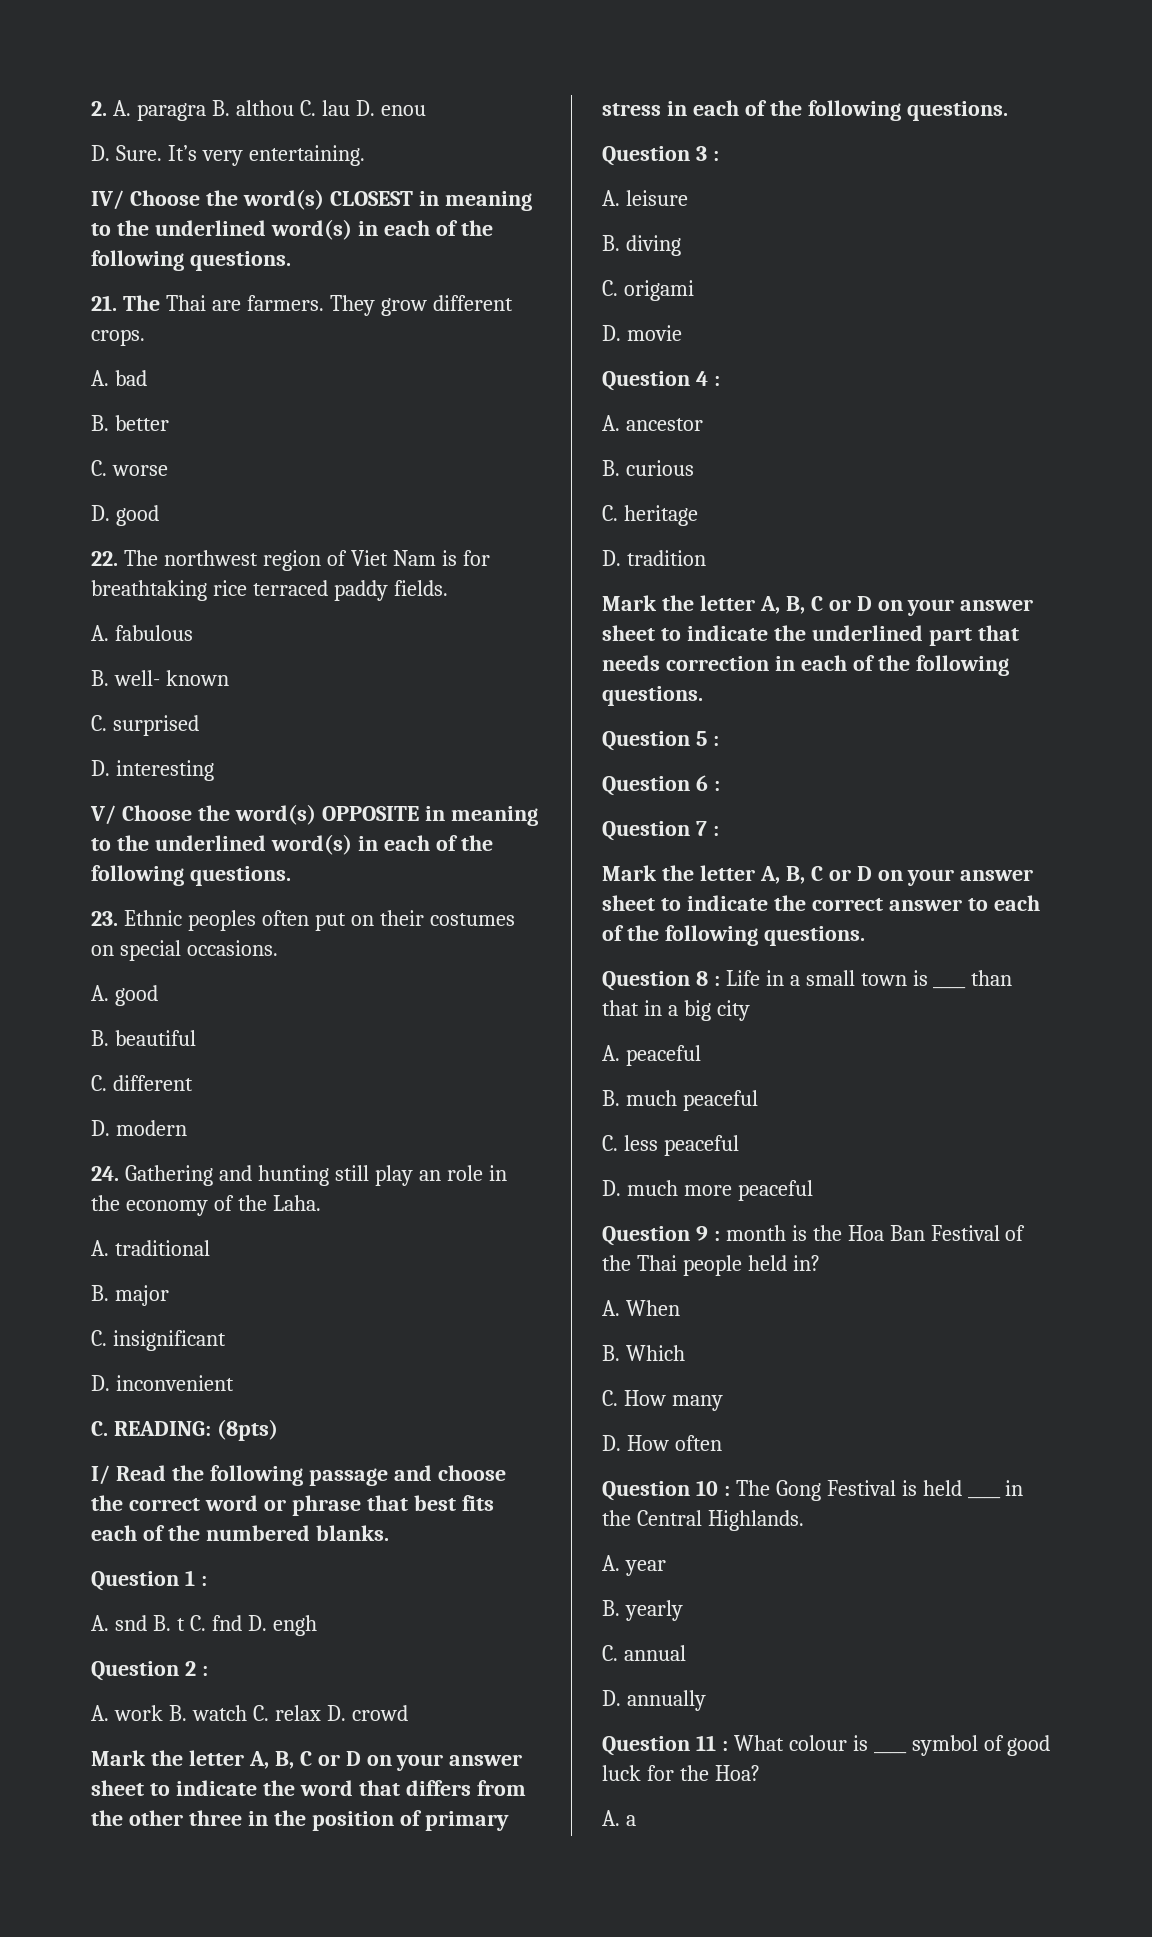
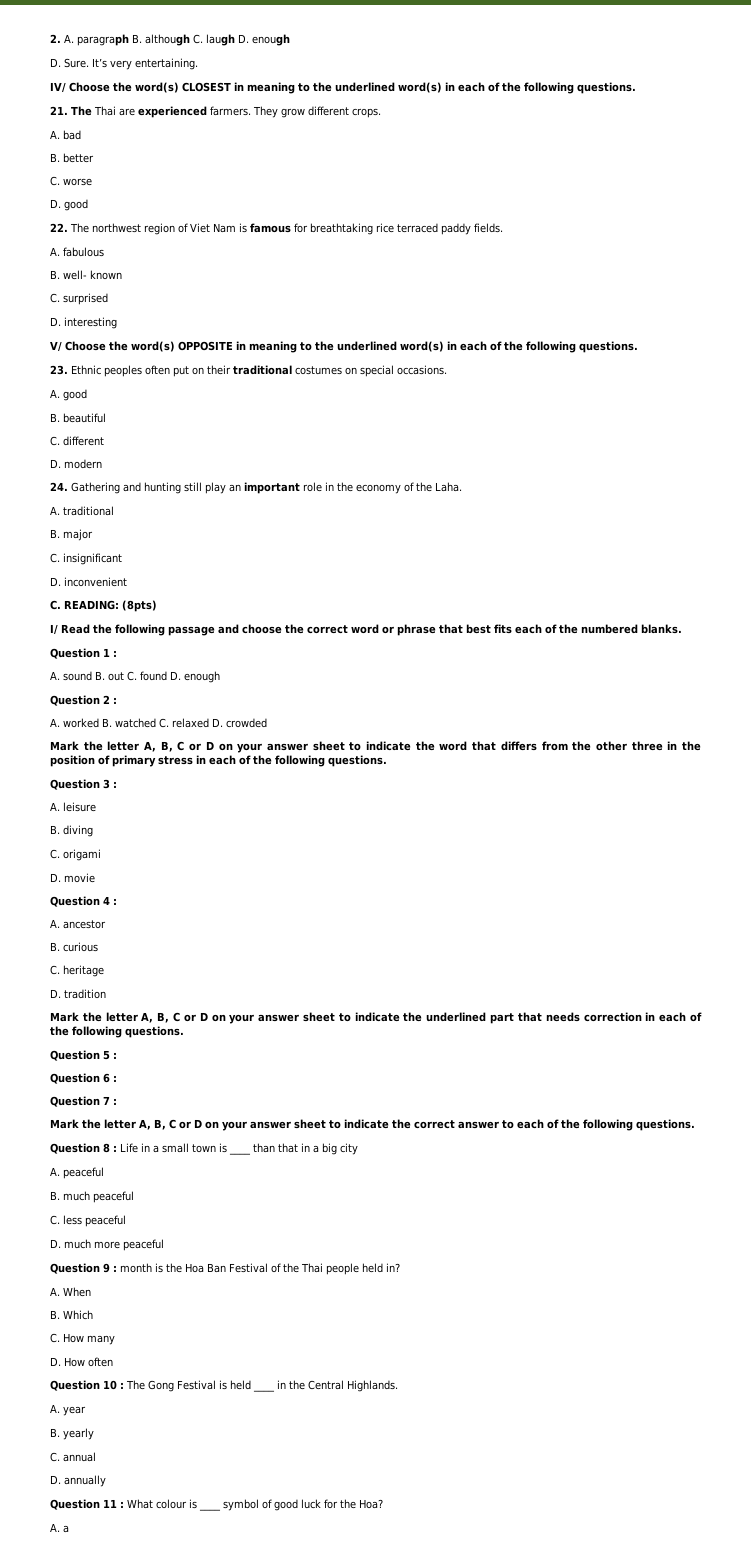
[136,100,426,121] paragra B. althou C. lau D. enou -> [77,34,290,46] paragraph B. although C. laugh D. enough
(241, 305) none -> [138,106,207,118] experienced
(457, 558) none -> [250,223,291,233] famous
(424, 918) none -> [233,365,292,375] traditional
(441, 1175) none -> [244,482,300,494] important
[114,1615,317,1636] [91,1661,208,1681] [91,1705,408,1721] snd B. t C. fnd D. engh // Question 2 : // A. work B. watch C. relax D. crowd -> [63,671,220,683] [50,695,117,706] [50,718,267,728] sound B. out C. found D. enough // Question 2 : // A. worked B. watched C. relaxed D. crowded

